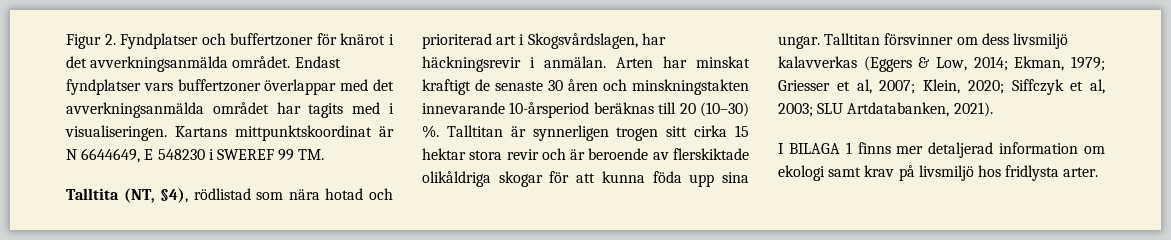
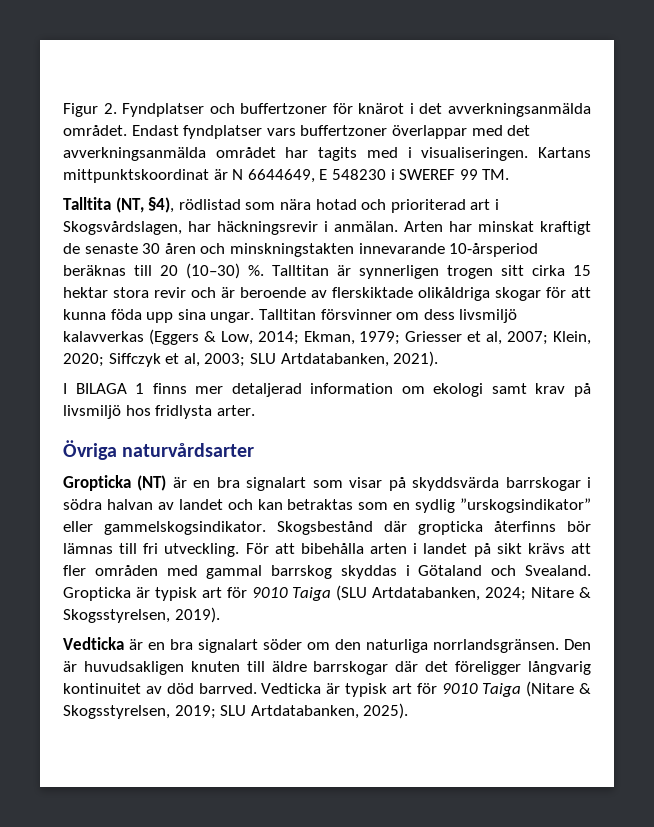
(1099, 172) none -> [63,440,255,460] [63,475,591,491] [63,498,591,513] [63,521,591,535] [63,543,591,557] [63,565,591,579] [63,585,592,601] [63,607,220,623] [63,637,591,653] [63,661,592,675] [63,681,591,697] [63,703,409,719] // Övriga naturvårdsarter // Gropticka (NT) är en bra signalart som visar på skyddsvärda barrskogar i södra halvan av landet och kan betraktas som en sydlig ”urskogsindikator” eller gammelskogsindikator. Skogsbestånd där gropticka återfinns bör lämnas till fri utveckling. För att bibehålla arten i landet på sikt krävs att fler områden med gammal barrskog skyddas i Götaland och Svealand. Gropticka är typisk art för 9010 Taiga (SLU Artdatabanken, 2024; Nitare & Skogsstyrelsen, 2019). // Vedticka är en bra signalart söder om den naturliga norrlandsgränsen. Den är huvudsakligen knuten till äldre barrskogar där det föreligger långvarig kontinuitet av död barrved. Vedticka är typisk art för 9010 Taiga (Nitare & Skogsstyrelsen, 2019; SLU Artdatabanken, 2025).

